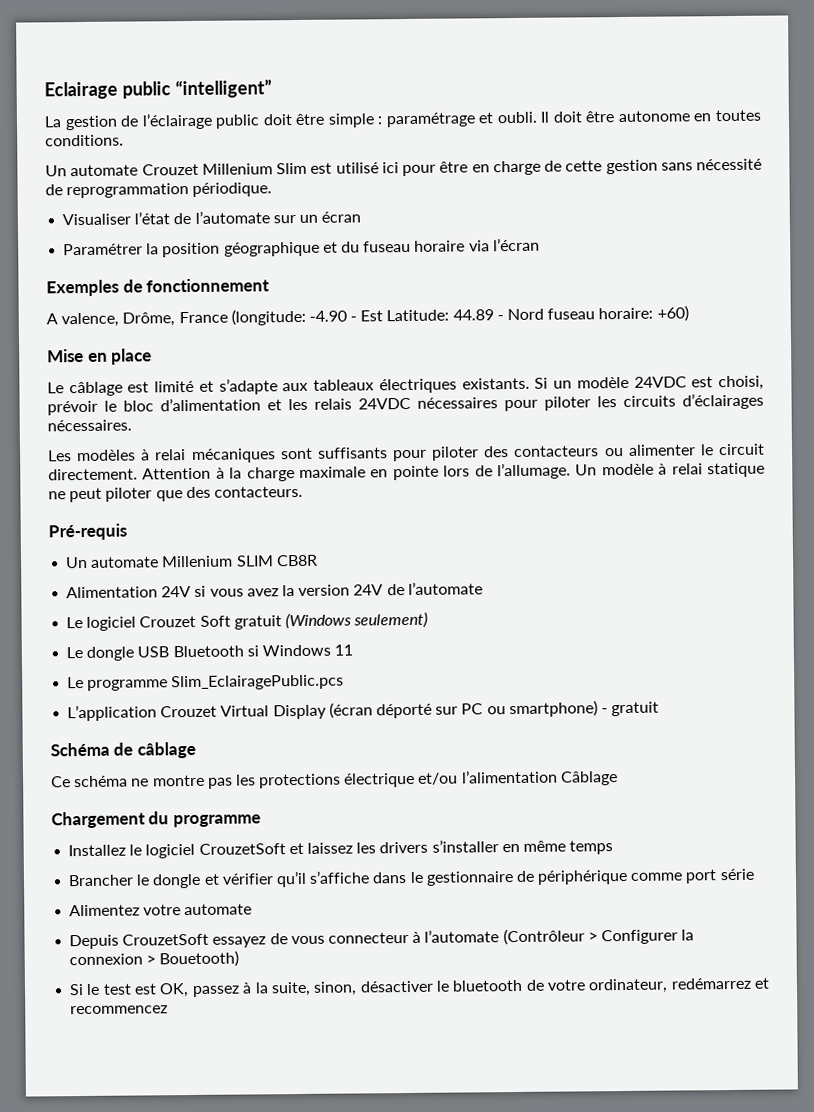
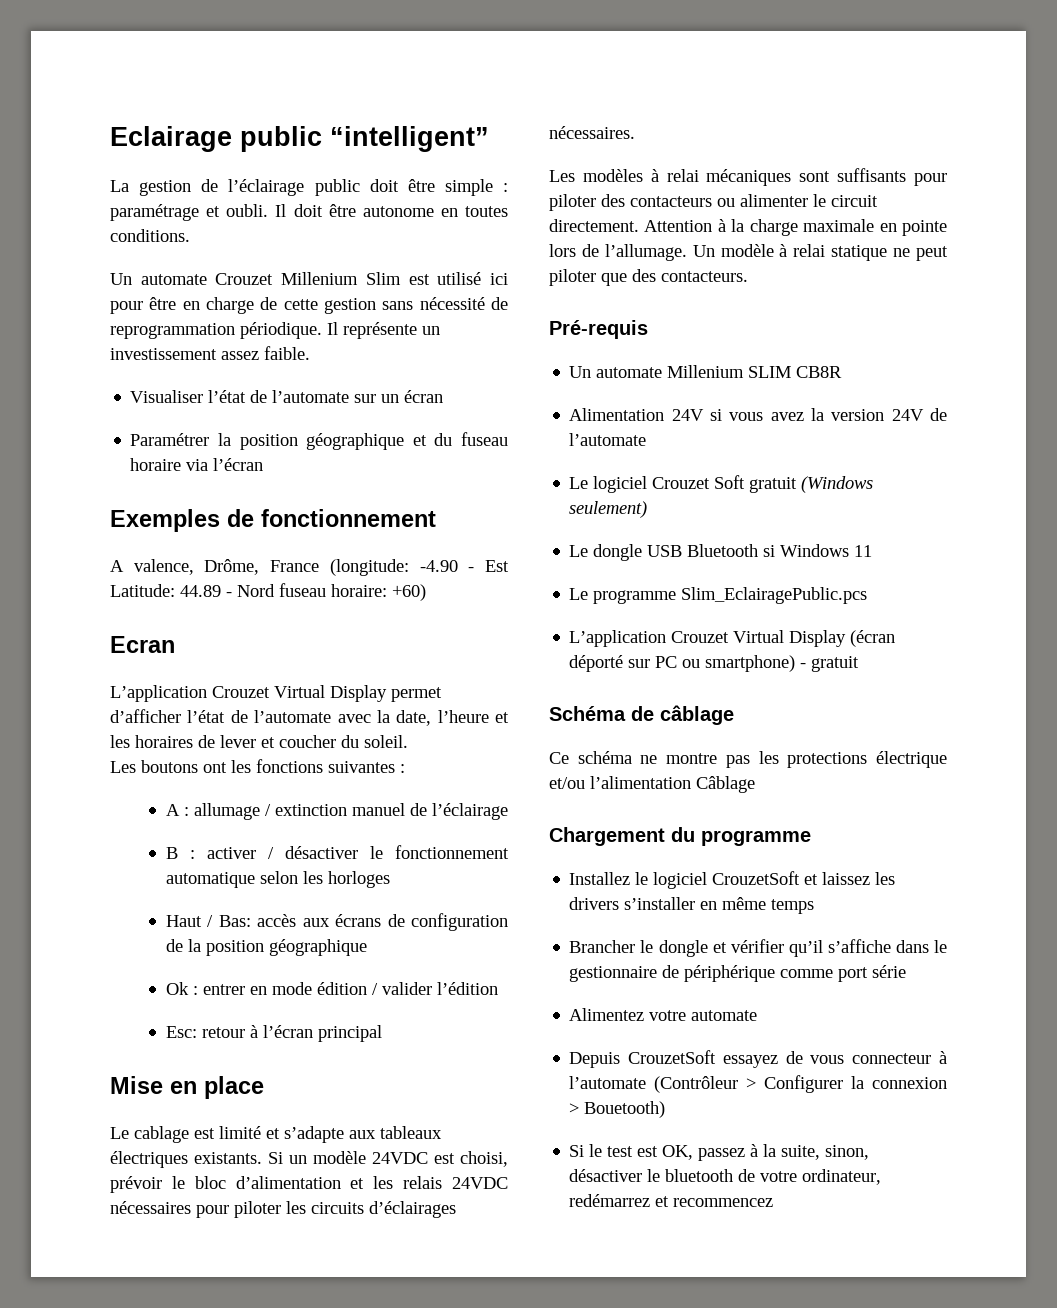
(273, 189) none -> [327,322,440,339] [110,346,310,360] Il représente un investissement assez faible.
(689, 313) none -> [110,636,175,653] [110,685,442,702] [110,709,509,726] [110,735,408,748] [110,759,405,773] [165,803,508,820] [165,845,509,859] [165,871,390,888] [165,913,508,931] [165,939,367,956] [165,982,498,995] [165,1025,382,1042] // Ecran // L’application Crouzet Virtual Display permet d’afficher l’état de l’automate avec la date, l’heure et les horaires de lever et coucher du soleil. // Les boutons ont les fonctions suivantes : // A : allumage / extinction manuel de l’éclairage // B : activer / désactiver le fonctionnement automatique selon les horloges // Haut / Bas: accès aux écrans de configuration de la position géographique // Ok : entrer en mode édition / valider l’édition // Esc: retour à l’écran principal
[68,381,123,397] câblage -> [134,1126,189,1143] cablage

